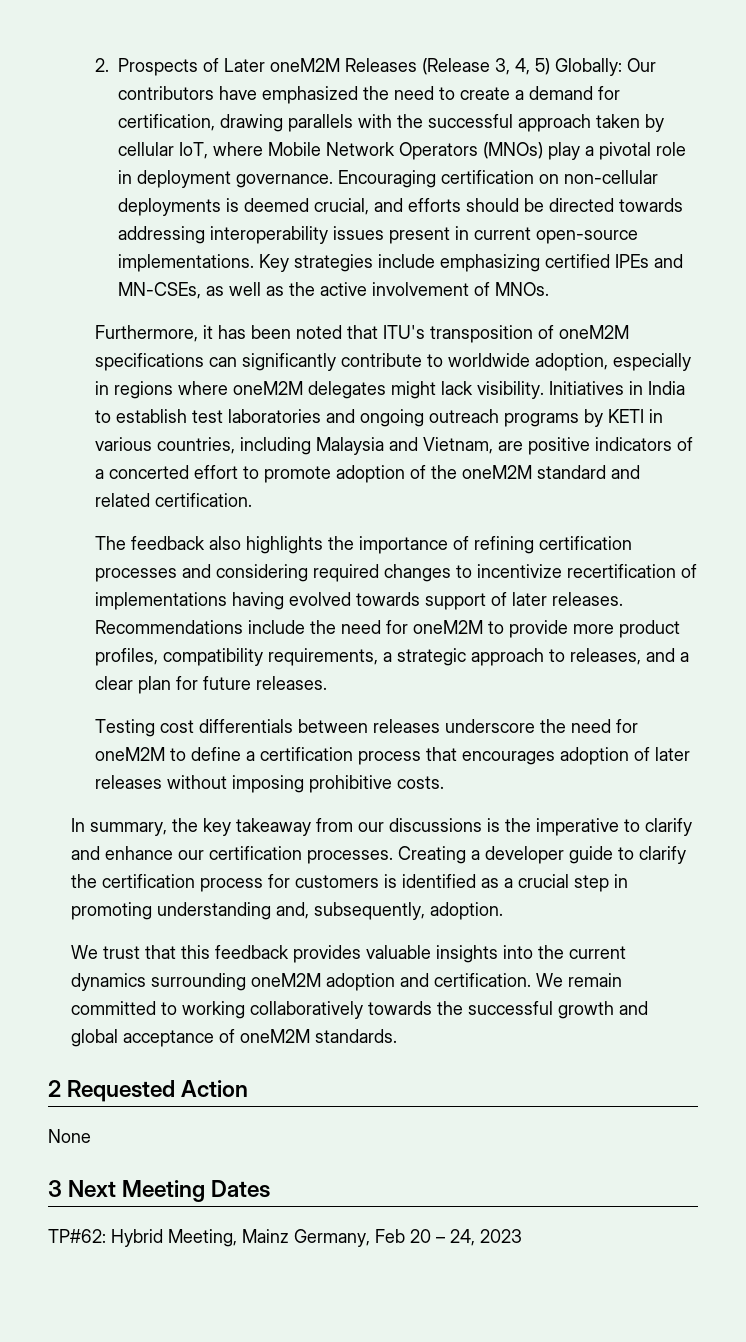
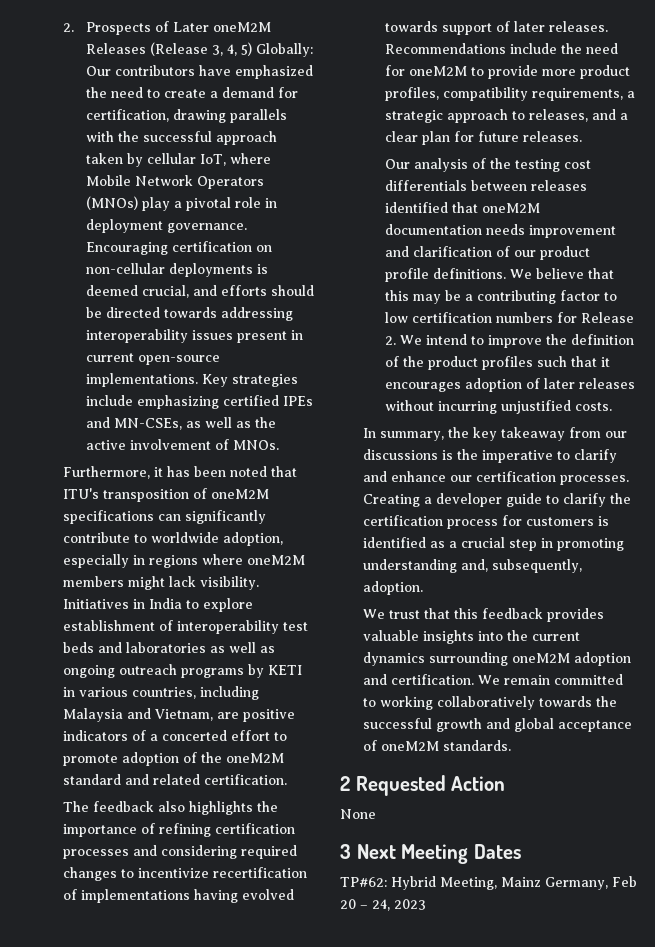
[307,381,386,399] delegates -> [63,576,125,587] members
[115,409,355,423] establish test laboratories and -> [203,598,254,612] [63,620,309,634] [63,642,276,653] explore establishment of interoperability test beds and laboratories as well as
[94,719,638,737] [94,747,457,765] Testing cost differentials between releases underscore the need for oneM2M to define a certification process that -> [385,158,592,172] [385,180,588,191] [385,202,541,213] [385,224,617,238] [385,246,591,260] [385,268,615,282] [385,290,618,304] [385,312,635,323] [385,334,635,348] [385,356,611,370] Our analysis of the testing cost differentials between releases identified that oneM2M documentation needs improvement and clarification of our product profile definitions. We believe that this may be a contributing factor to low certification numbers for Release 2. We intend to improve the definition of the product profiles such that it
[231,775,392,793] imposing prohibitive -> [438,400,572,414] incurring unjustified

